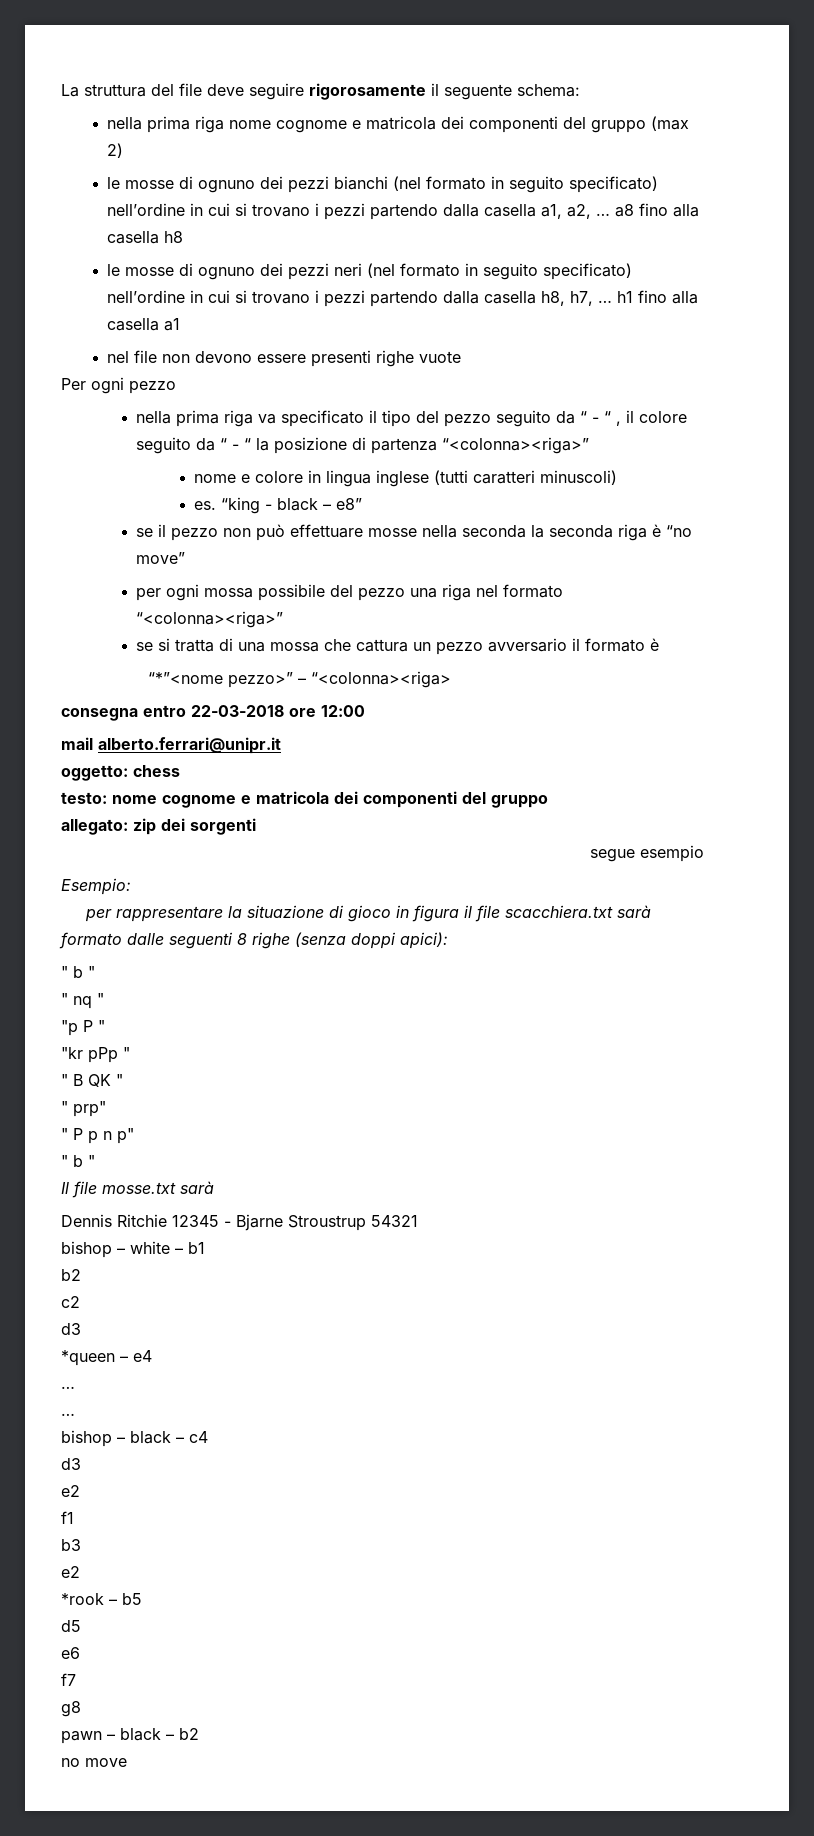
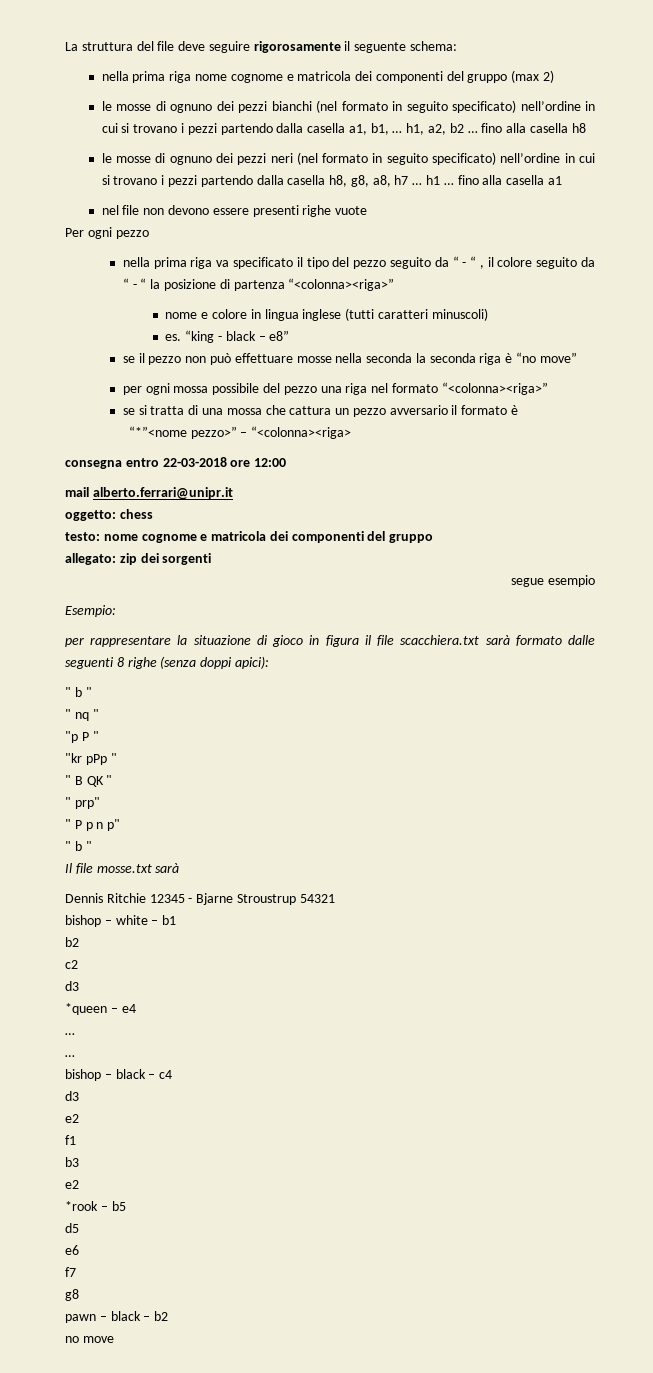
[567,204,635,219] a2, … a8 -> [370,123,478,135] b1, … h1, a2, b2 …
[570,291,594,306] h7, -> [350,175,409,187] g8, a8, h7
(634, 297) none -> [443,183,454,185] …

